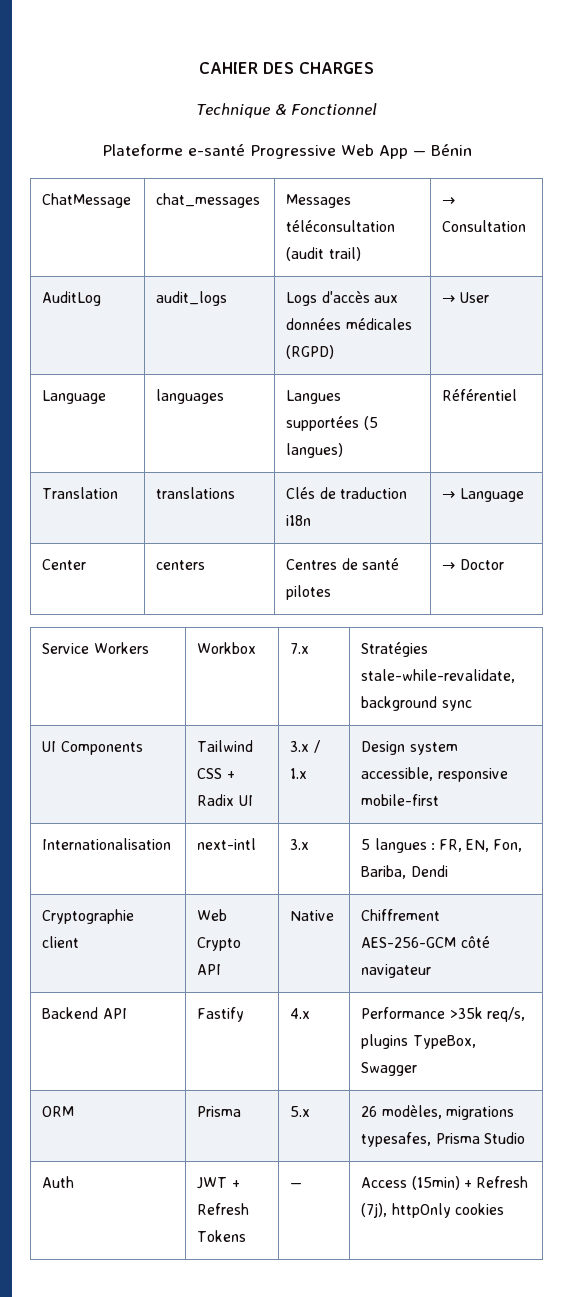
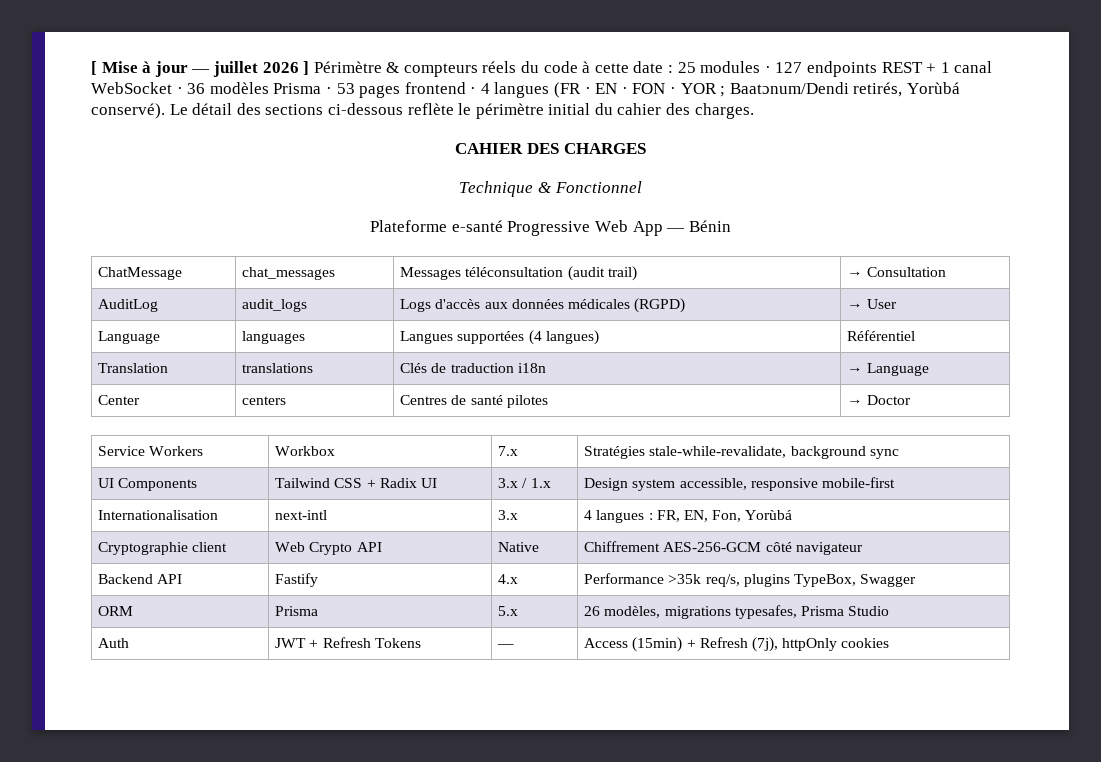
(199, 68) none -> [91,61,993,77] [91,82,960,98] [91,103,754,119] [ Mise à jour — juillet 2026 ] Périmètre & compteurs réels du code à cette date : 25 modules · 127 endpoints REST + 1 canal WebSocket · 36 modèles Prisma · 53 pages frontend · 4 langues (FR · EN · FON · YOR ; Baatɔnum/Dendi retirés, Yorùbá conservé). Le détail des sections ci-dessous reflète le périmètre initial du cahier des charges. //
[363,416,378,430] (5 -> [528,330,542,345] (4
[361,839,371,850] 5 -> [584,510,593,520] 4
[361,865,448,879] Bariba, Dendi -> [745,510,793,520] Yorùbá

